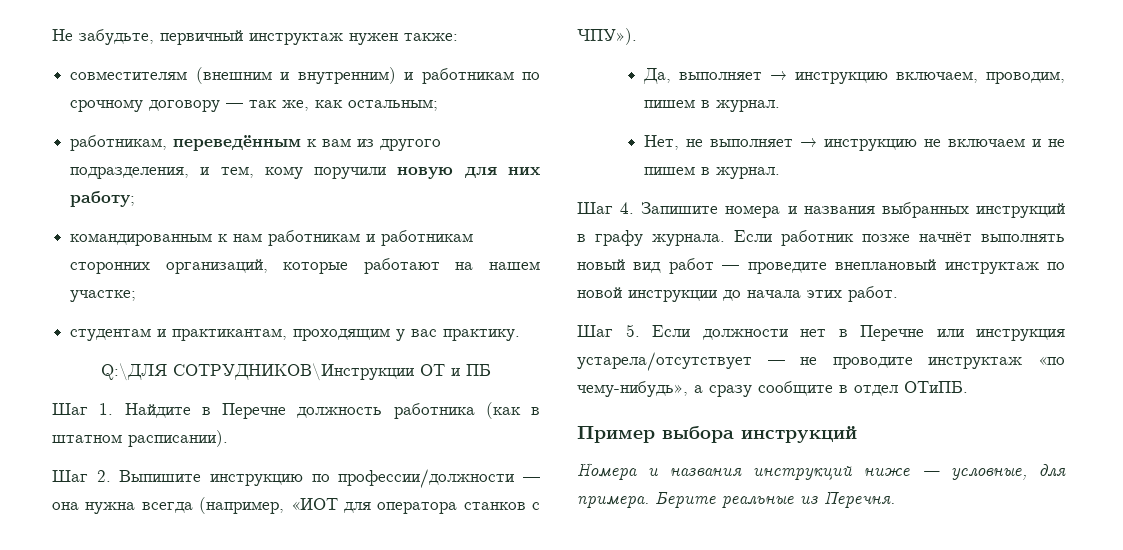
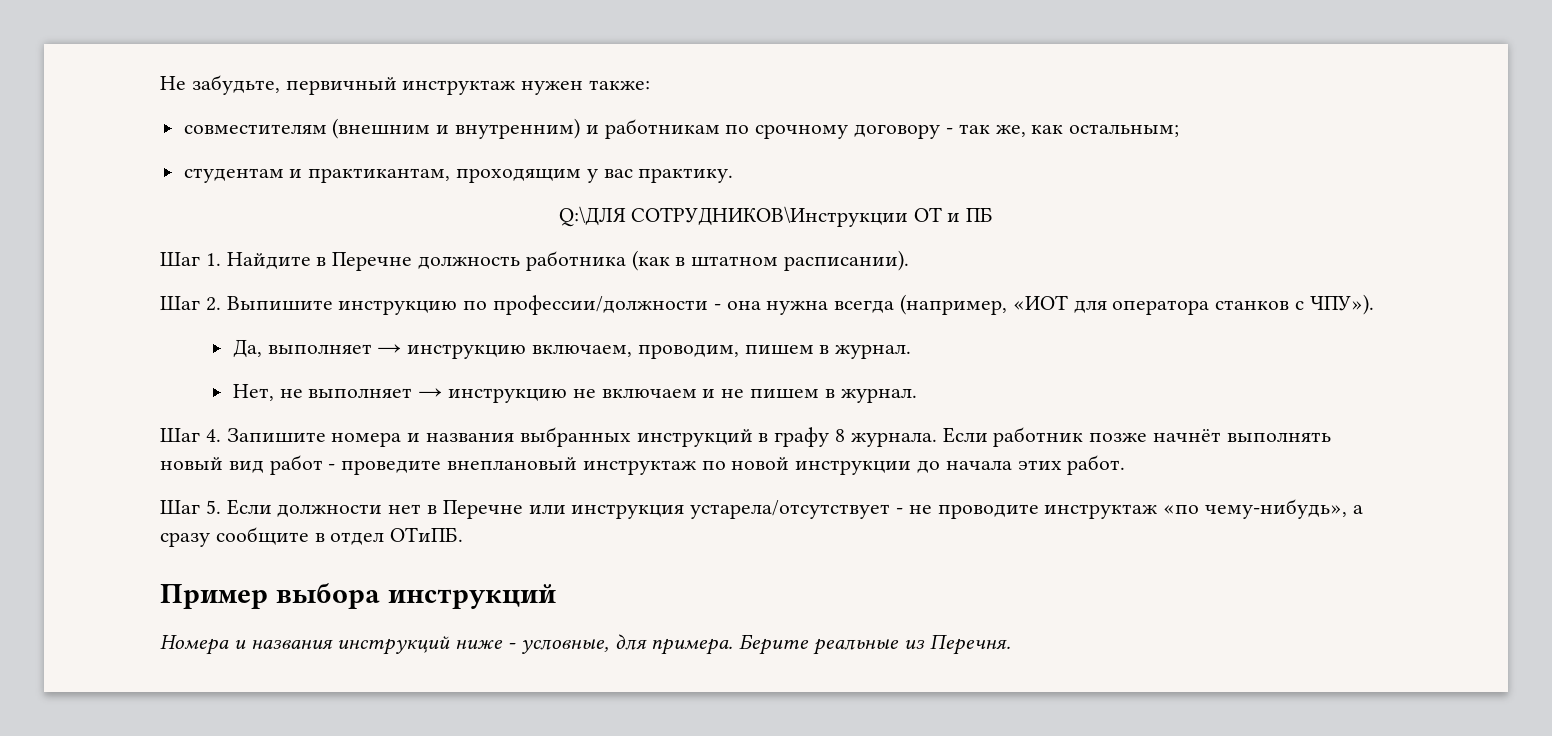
[226,103,244,108] — -> [945,128,953,134] -
[70,135,442,151] [70,166,540,179] [70,191,136,207] [70,230,474,246] [70,258,540,274] [70,290,137,302] // работникам, переведённым к вам из другого подразделения, и тем, кому поручили новую для них работу; // командированным к нам работникам и работникам сторонних организаций, которые работают на нашем участке; -> (1180, 130) none
[523,477,540,482] — -> [713,304,721,310] -
(643, 238) none -> [835,429,846,442] 8
[722,265,740,270] — -> [328,464,336,470] -
[767,360,785,365] — -> [896,508,904,514] -
[922,471,940,476] — -> [508,643,517,649] -

